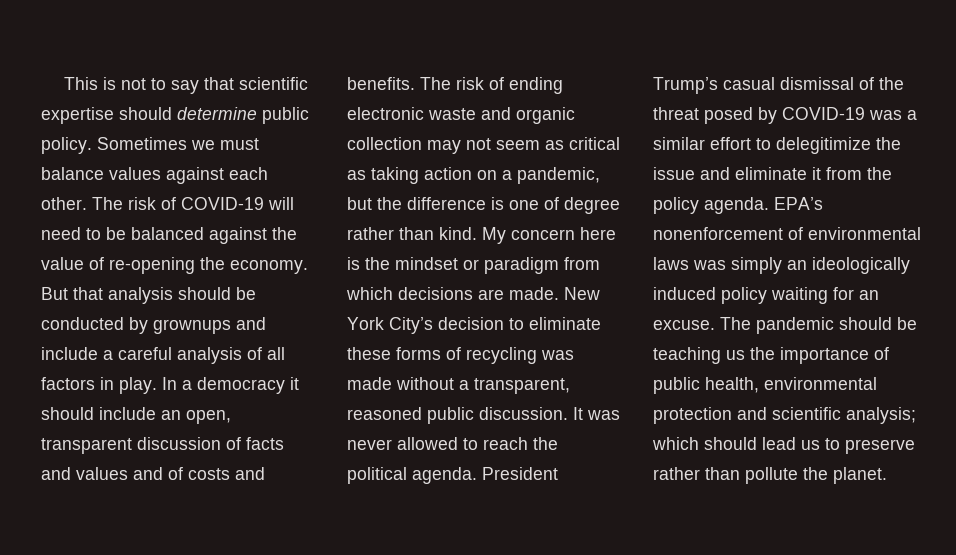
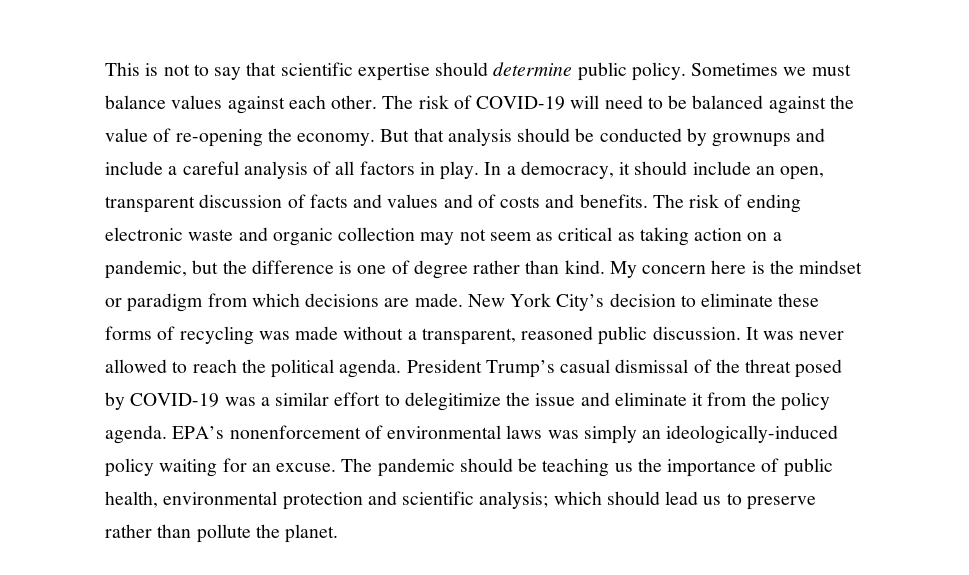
[197,377,285,394] democracy -> [520,161,614,179] democracy,
[812,257,910,274] [653,287,716,300] ideologically induced -> [666,425,839,444] ideologically-induced

